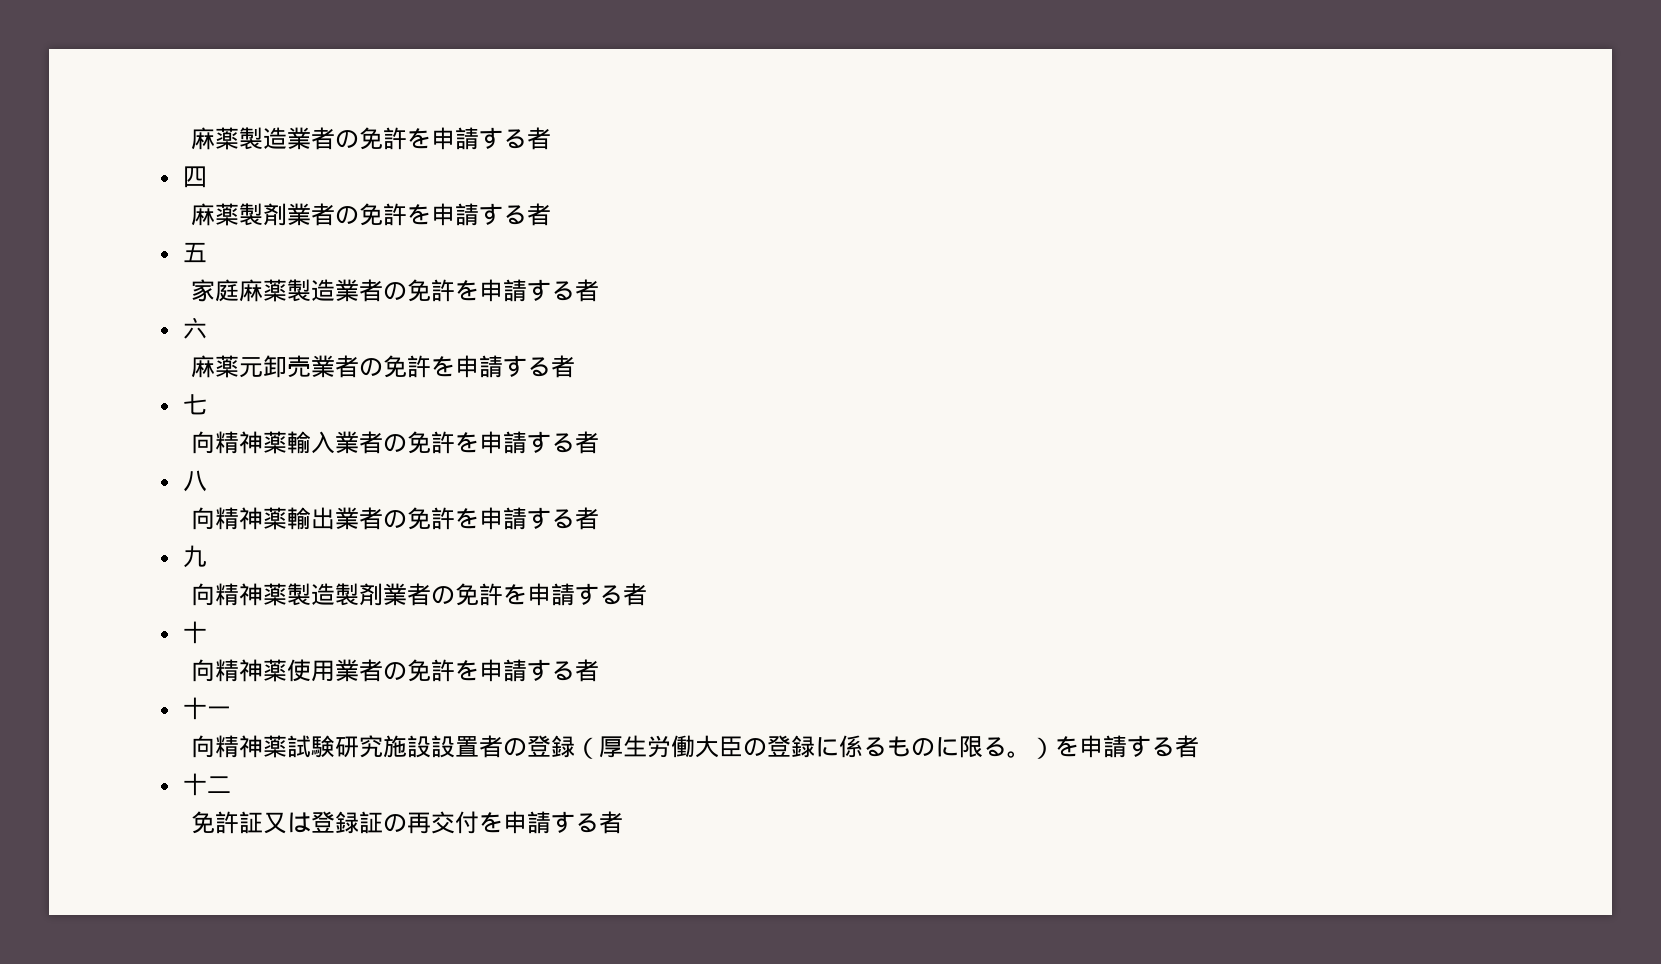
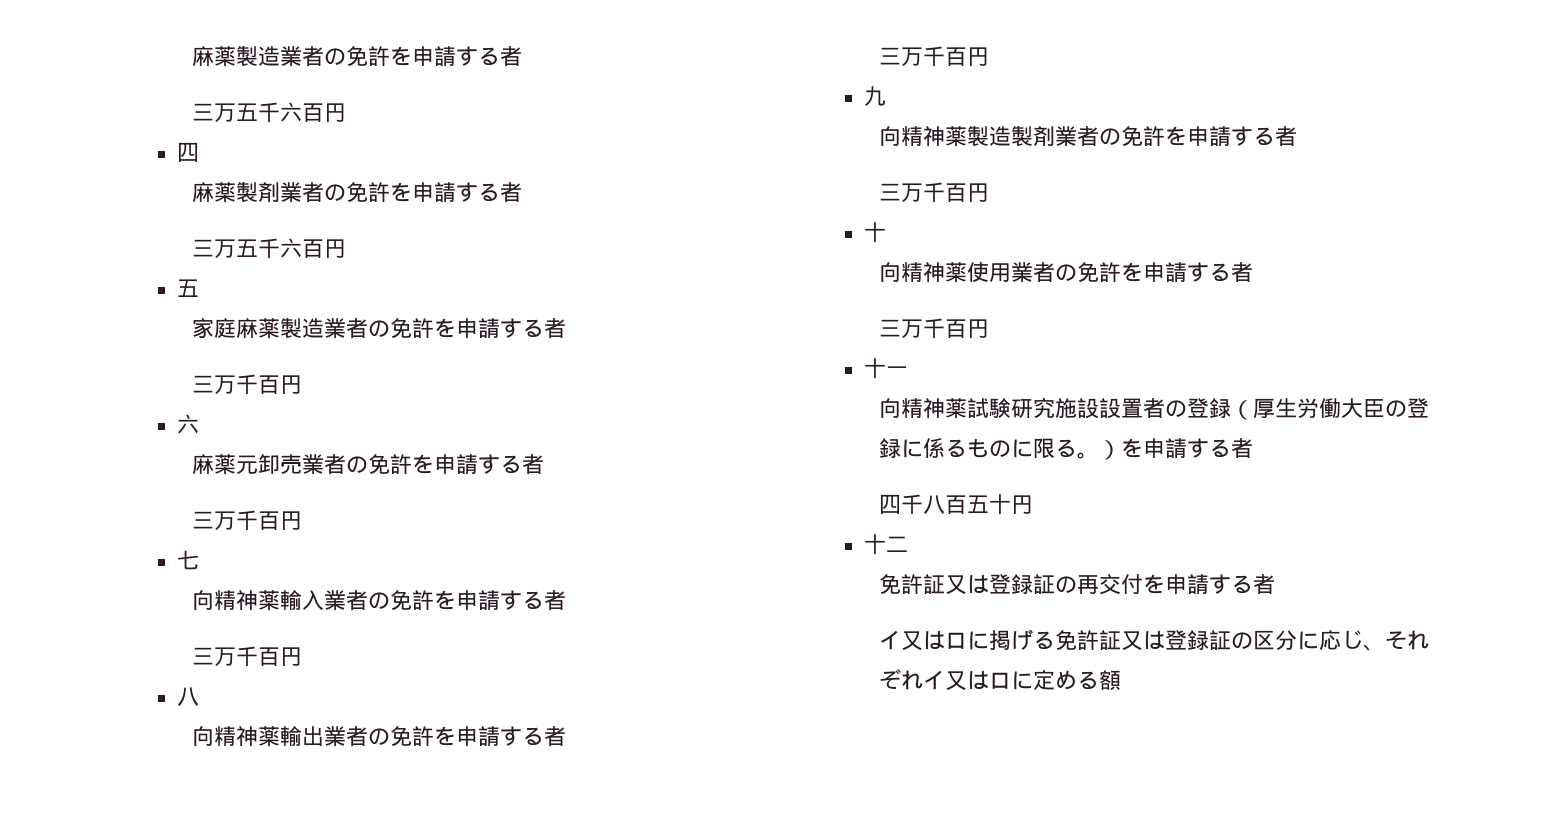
[191,127,552,150] 麻薬製造業者の免許を申請する者 -> [191,46,522,67] [191,102,346,123] 麻薬製造業者の免許を申請する者 // 三万五千六百円
(552, 214) none -> [191,238,346,259] // 三万五千六百円
(600, 290) none -> [191,374,302,395] // 三万千百円
(576, 366) none -> [191,510,302,531] // 三万千百円
(600, 442) none -> [191,646,302,667] // 三万千百円
(600, 518) none -> [878,46,989,67] // 三万千百円
(648, 594) none -> [878,182,989,203] // 三万千百円
(600, 670) none -> [878,318,989,339] // 三万千百円
(1200, 746) none -> [878,494,1033,515] // 四千八百五十円
(624, 822) none -> [878,629,1429,651] [878,669,1121,691] // イ又はロに掲げる免許証又は登録証の区分に応じ、それぞれイ又はロに定める額

